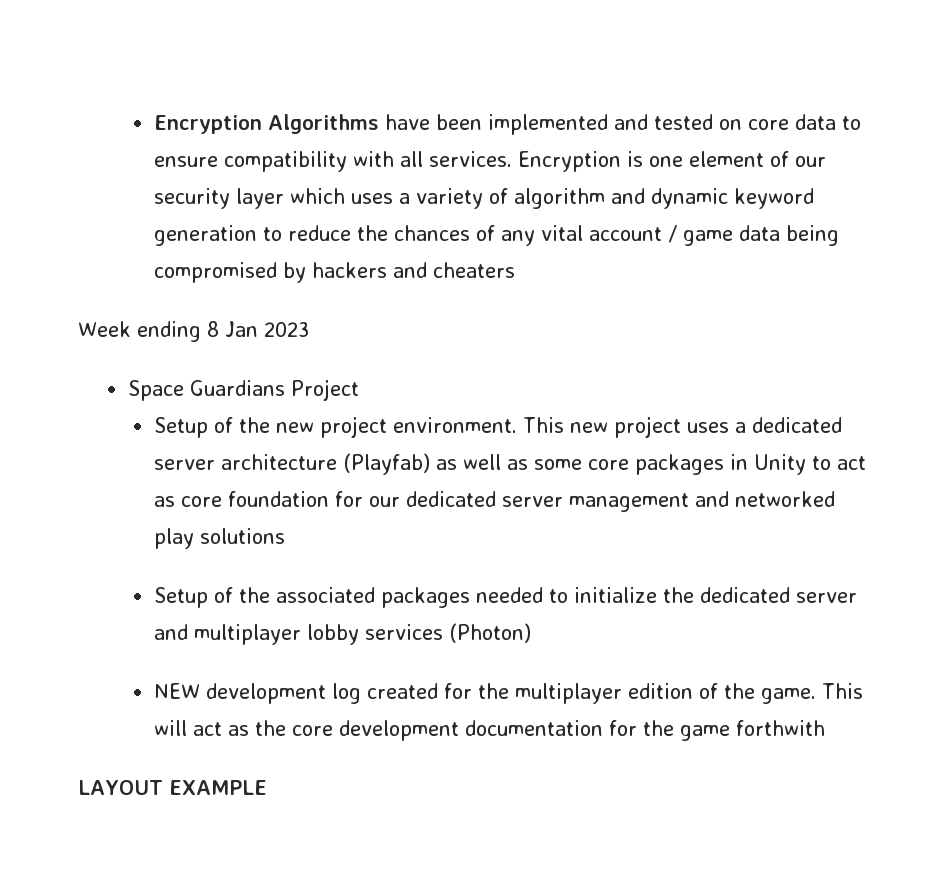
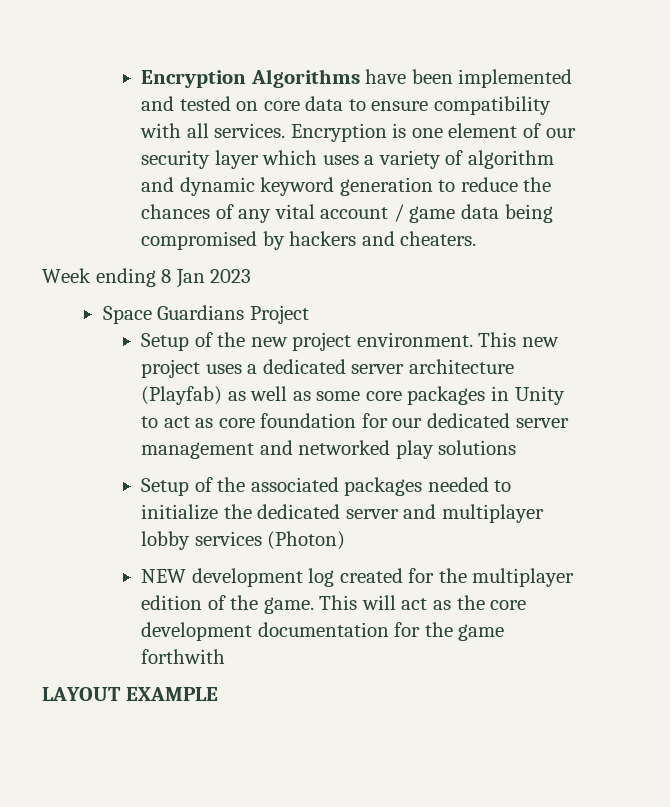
[432,262,515,278] cheaters -> [400,231,477,246] cheaters.

